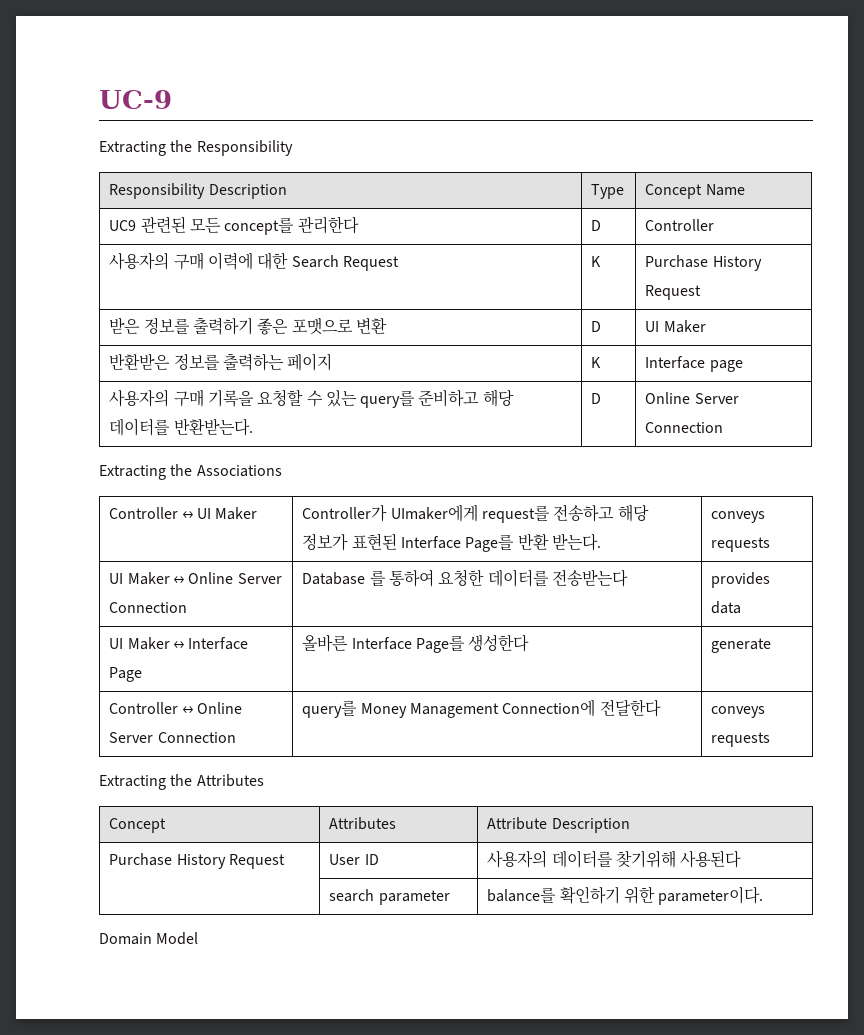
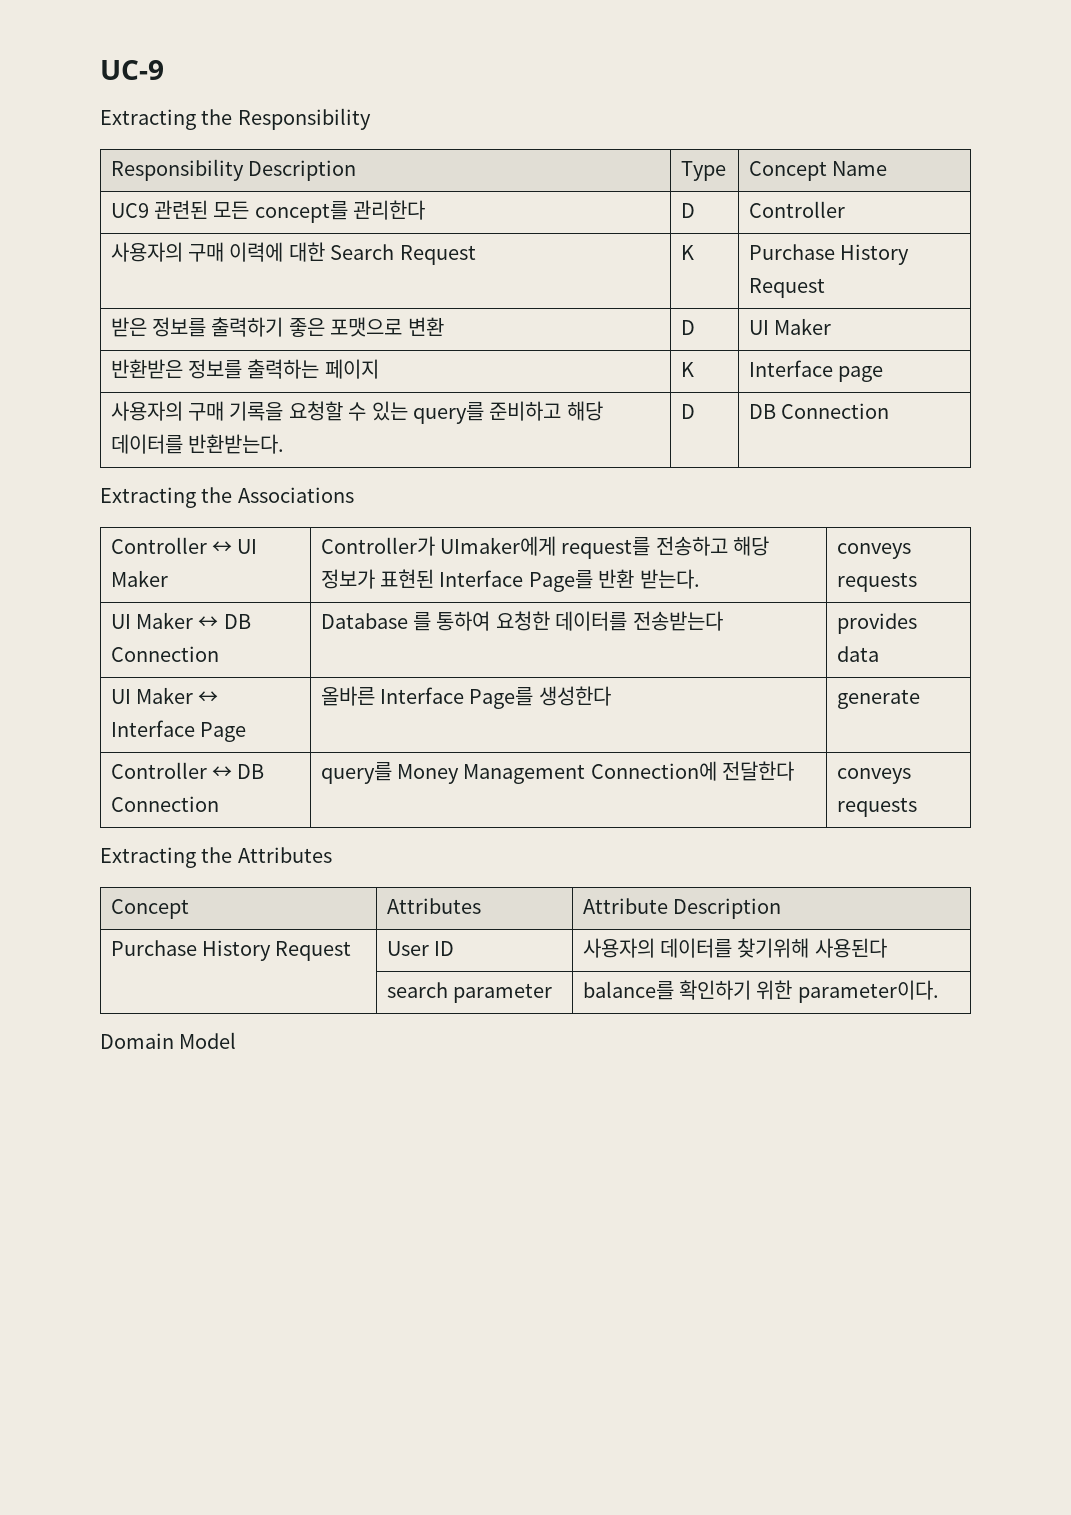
[645,392,739,404] Online Server -> [748,404,776,419] DB
[188,572,282,584] Online Server -> [223,614,251,629] DB
[196,702,242,714] [109,732,154,743] Online Server -> [237,764,265,779] DB

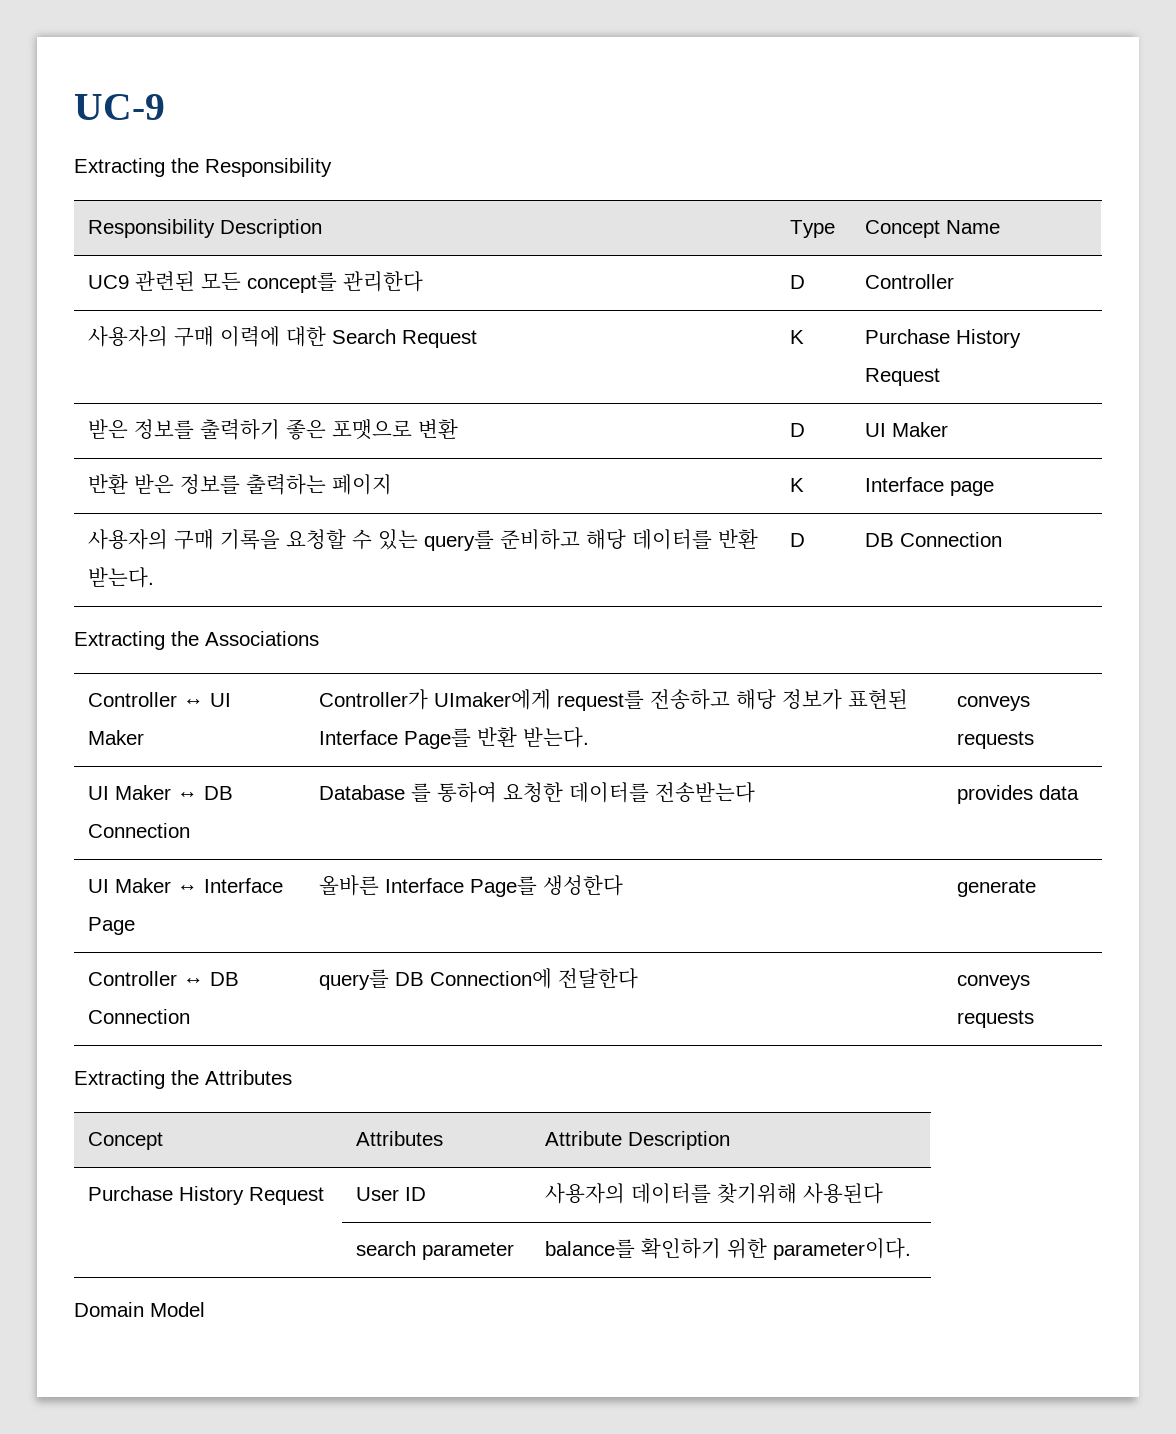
[110,359,183,379] 반환받은 -> [88,474,175,494] 반환 받은
[188,434,285,454] 반환받는다. -> [718,529,759,549] [88,567,155,588] 반환 받는다.
[397,764,586,784] Money Management -> [395,972,425,986] DB

